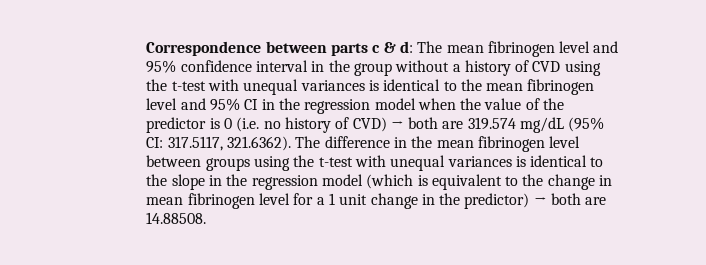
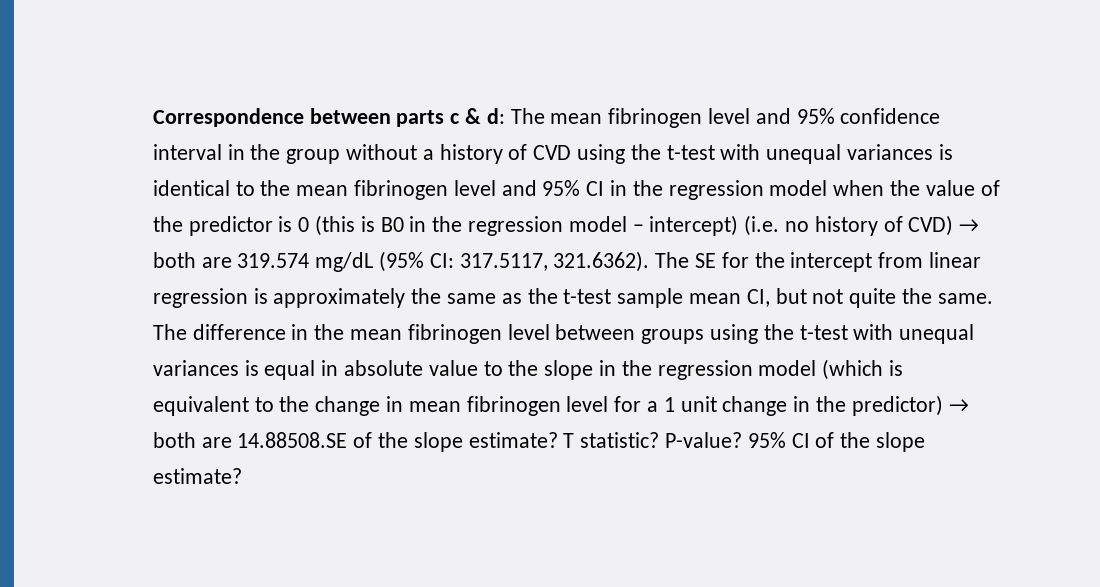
(232, 123) none -> [315,215,739,236] (this is B0 in the regression model – intercept)
(321, 142) none -> [695,252,982,272] [152,288,993,308] [152,324,187,340] SE for the intercept from linear regression is approximately the same as the t-test sample mean CI, but not quite the same. The
[530,155,588,167] identical -> [264,360,478,380] equal in absolute value
[146,212,207,224] 14.88508. -> [237,432,926,452] [152,468,242,484] 14.88508.SE of the slope estimate? T statistic? P-value? 95% CI of the slope estimate?

